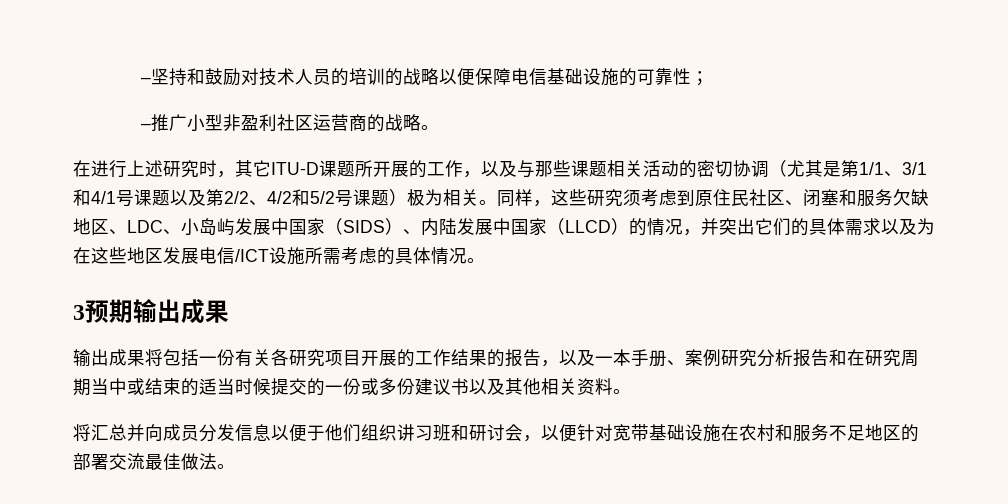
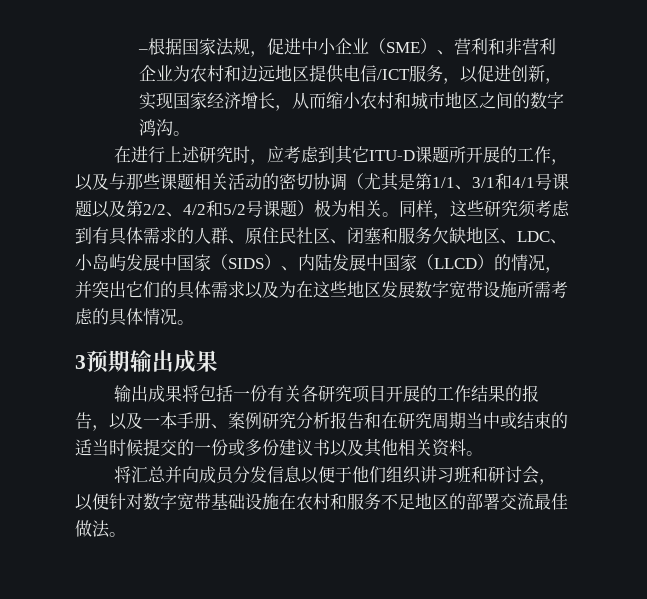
[141,68,710,86] [141,114,422,132] –坚持和鼓励对技术人员的培训的战略以便保障电信基础设施的可靠性； // –推广小型非盈利社区运营商的战略 -> [137,38,556,57] [138,65,562,84] [138,92,564,111] [138,119,173,136] –根据国家法规，促进中小企业（SME）、营利和非营利企业为农村和边远地区提供电信/ICT服务，以促进创新，实现国家经济增长，从而缩小农村和城市地区之间的数字鸿沟
(235, 174) none -> [266,146,335,163] 应考虑到
(695, 197) none -> [92,227,245,245] 有具体需求的人群、
[199,247,269,264] 电信/ICT -> [415,281,483,298] 数字宽带
(613, 432) none -> [143,493,177,510] 数字

